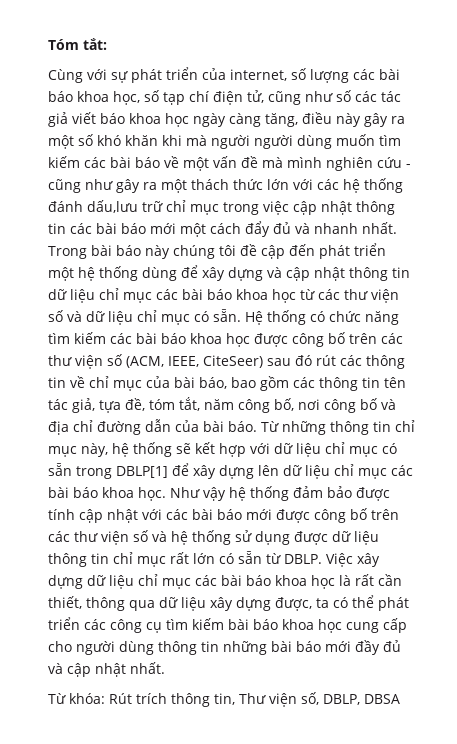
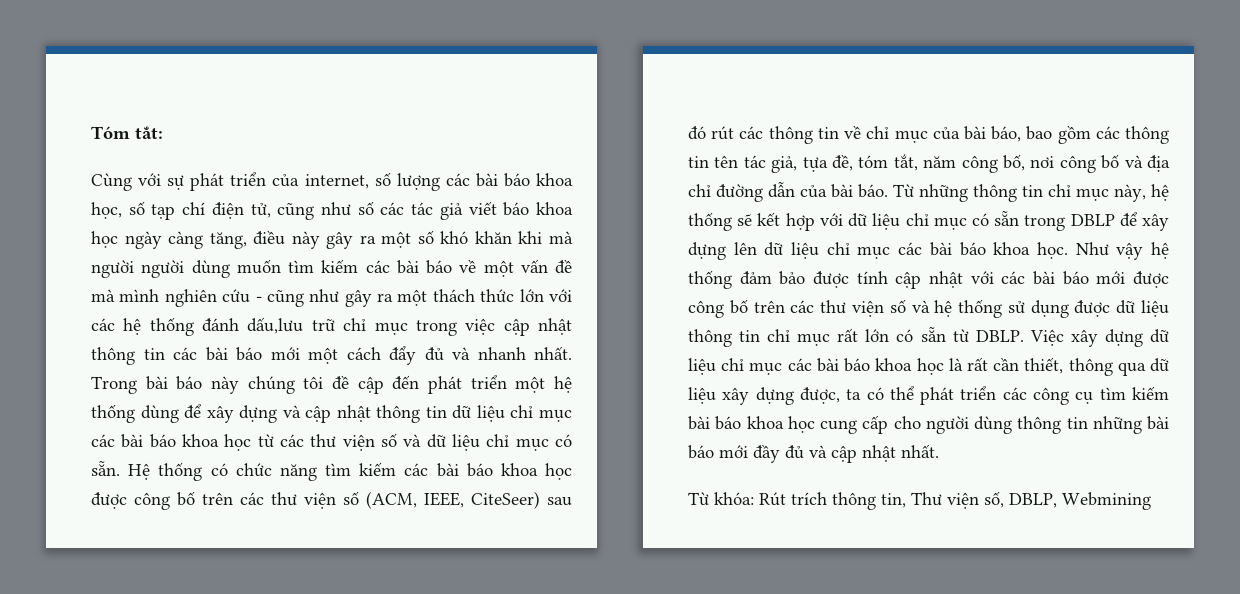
[116,466,168,478] DBLP[1] -> [1070,214,1115,226] DBLP
[363,694,400,704] DBSA -> [1062,492,1151,510] Webmining

